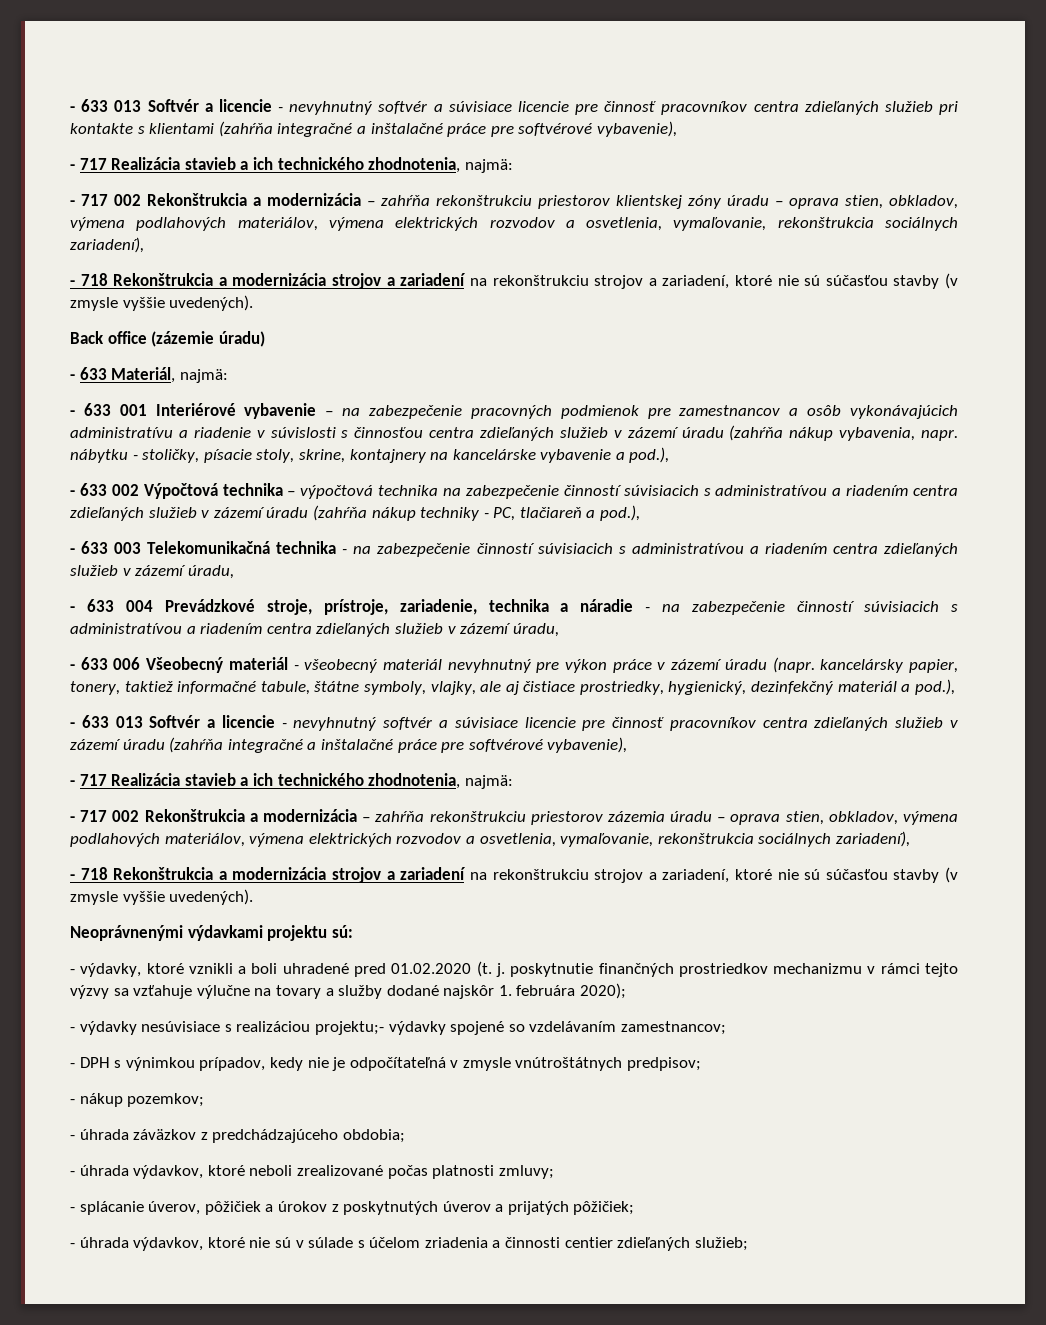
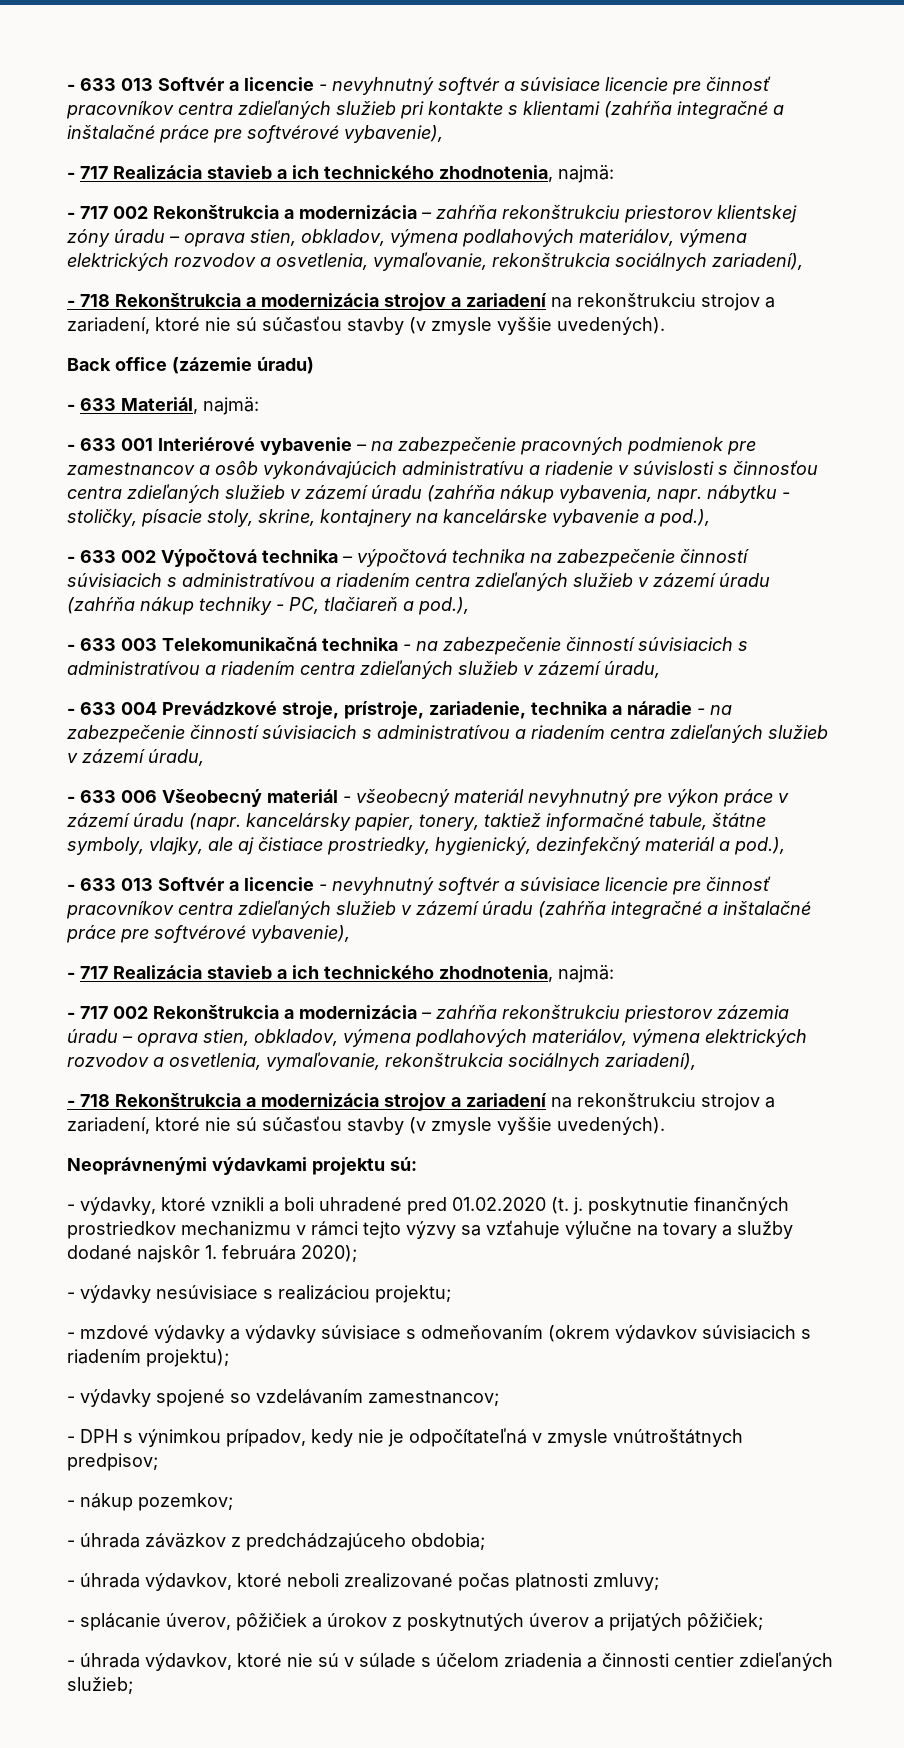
[314,1021,384,1035] projektu;- -> [375,1285,451,1303] [67,1325,811,1343] [67,1349,229,1367] [67,1396,75,1403] projektu; // - mzdové výdavky a výdavky súvisiace s odmeňovaním (okrem výdavkov súvisiacich s riadením projektu); // -

